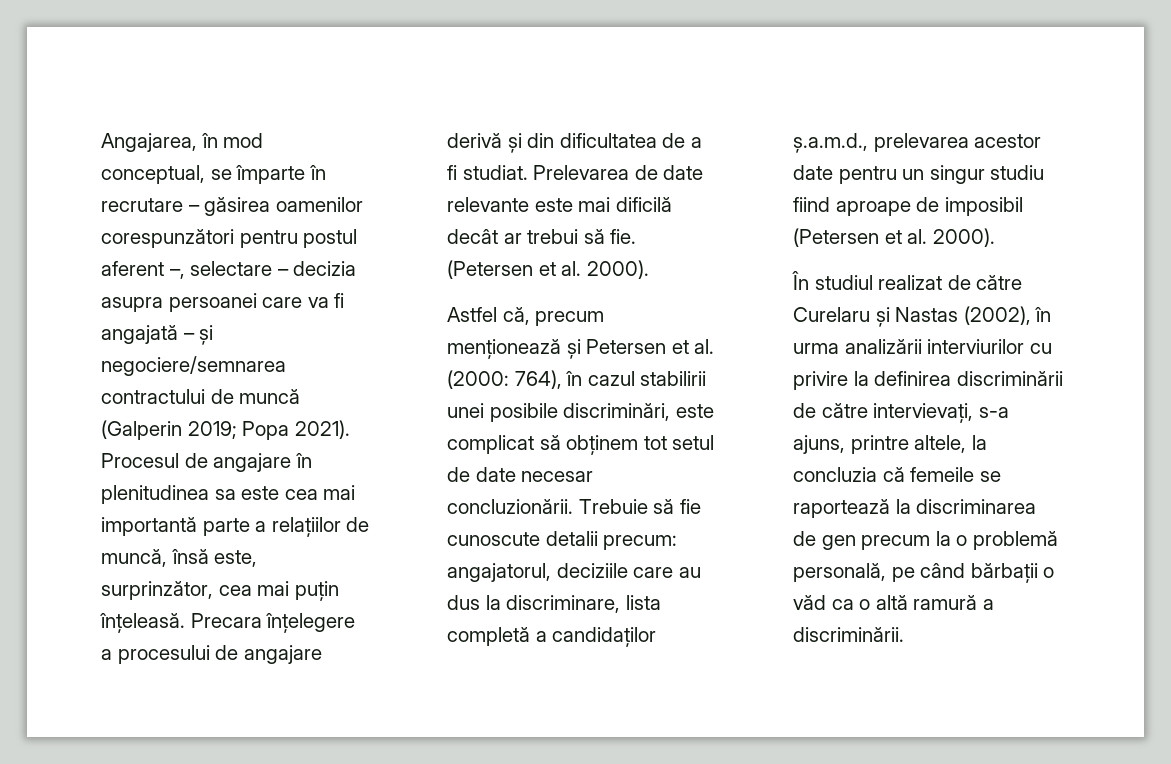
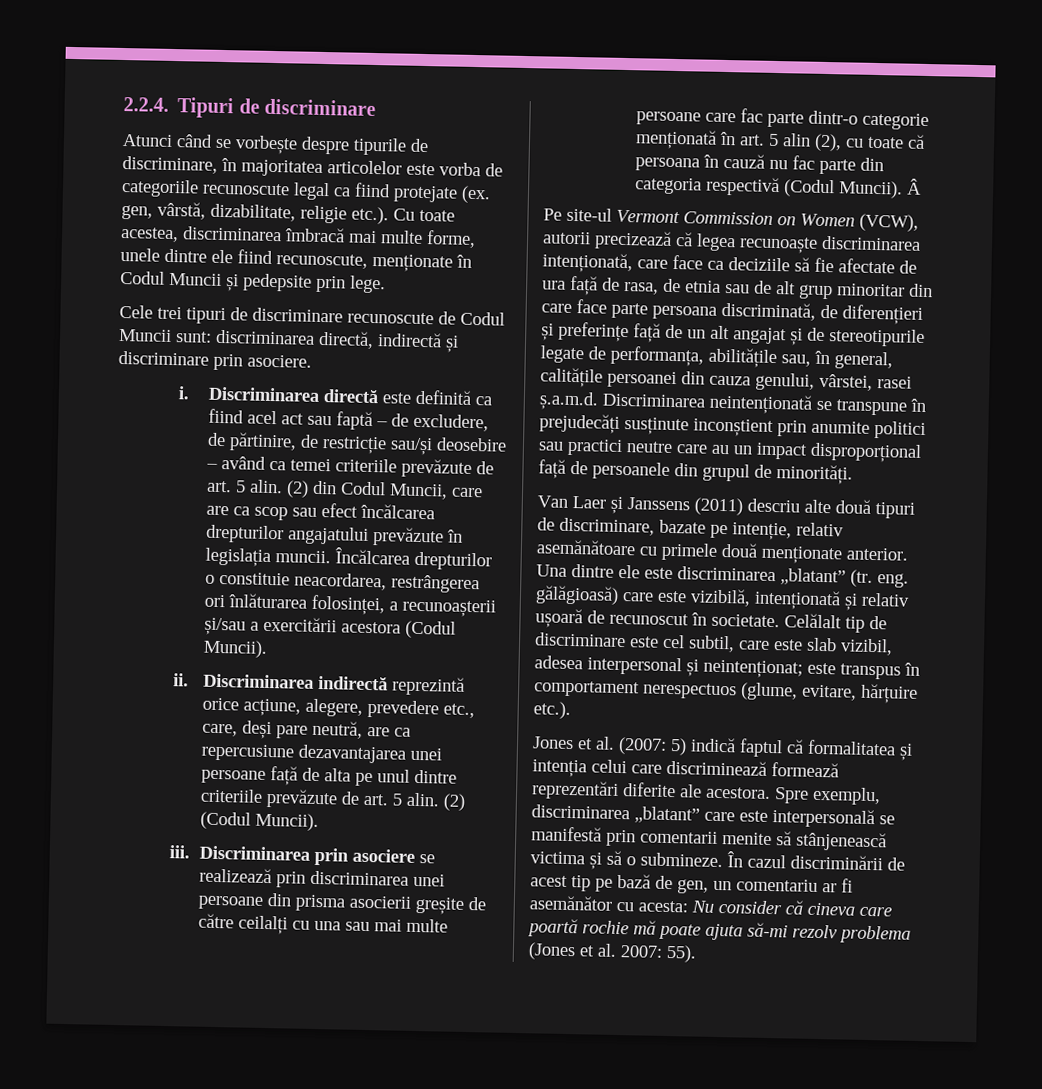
[101,133,264,152] [101,165,326,184] [101,197,363,216] [101,229,358,248] [101,261,357,279] [101,293,345,312] [101,325,214,345] [101,356,287,376] [101,389,301,404] [101,420,350,440] [101,453,312,472] [101,485,356,504] [101,517,370,537] [101,549,258,567] [101,581,339,601] [99,613,356,633] [101,645,322,664] [447,133,702,153] [447,165,704,180] [447,197,672,212] [447,229,637,244] [447,260,649,279] [447,307,605,326] [447,339,715,359] [447,370,707,389] [447,403,714,422] [447,435,715,455] [447,467,594,482] [447,499,701,514] [447,531,678,550] [447,563,701,582] [447,595,661,613] [447,627,657,647] [793,133,1042,153] [793,165,1045,184] [793,197,1023,216] [793,228,995,247] [792,271,1023,290] [793,306,1052,327] [793,339,1052,354] [793,371,1063,390] [793,403,1009,423] [793,435,987,454] [793,467,1001,482] [793,499,1037,518] [793,531,1058,550] [793,563,1055,583] [793,595,994,610] [793,627,905,642] Angajarea, în mod conceptual, se împarte în recrutare – găsirea oamenilor corespunzători pentru postul aferent –, selectare – decizia asupra persoanei care va fi angajată – și negociere/semnarea contractului de muncă (Galperin 2019; Popa 2021). Procesul de angajare în plenitudinea sa este cea mai importantă parte a relațiilor de muncă, însă este, surprinzător, cea mai puțin înțeleasă. Precara înțelegere a procesului de angajare derivă și din dificultatea de a fi studiat. Prelevarea de date relevante este mai dificilă decât ar trebui să fie. (Petersen et al. 2000). // Astfel că, precum menționează și Petersen et al. (2000: 764), în cazul stabilirii unei posibile discriminări, este complicat să obținem tot setul de date necesar concluzionării. Trebuie să fie cunoscute detalii precum: angajatorul, deciziile care au dus la discriminare, lista completă a candidaților ș.a.m.d., prelevarea acestor date pentru un singur studiu fiind aproape de imposibil (Petersen et al. 2000). // În studiul realizat de către Curelaru și Nastas (2002), în urma analizării interviurilor cu privire la definirea discriminării de către intervievați, s-a ajuns, printre altele, la concluzia că femeile se raportează la discriminarea de gen precum la o problemă personală, pe când bărbații o văd ca o altă ramură a discriminării. -> [123,97,377,119] [122,134,429,156] [122,155,503,177] [121,178,491,204] [121,201,455,225] [120,226,476,249] [120,247,472,273] [120,270,386,294] [119,304,505,326] [118,328,459,353] [118,350,312,371] [177,386,493,406] [208,408,490,432] [207,432,508,456] [206,456,495,479] [206,479,484,500] [206,503,436,521] [205,524,464,547] [205,547,493,571] [205,572,481,594] [204,593,497,618] [204,616,457,639] [203,639,269,658] [172,673,466,696] [202,697,476,719] [202,720,412,740] [201,743,443,764] [201,766,458,787] [200,788,467,811] [200,811,320,832] [168,845,436,866] [199,867,446,888] [198,893,487,915] [198,913,449,935] [636,108,930,131] [635,129,926,152] [635,153,885,175] [635,176,923,199] [543,207,919,232] [542,230,921,254] [542,252,917,274] [542,275,933,300] [541,299,923,325] [541,321,925,347] [540,345,893,370] [540,367,912,391] [539,391,926,416] [539,413,926,440] [538,438,922,463] [538,459,853,485] [537,495,915,519] [537,517,844,541] [536,539,908,565] [536,564,909,588] [535,585,910,611] [535,608,887,633] [534,632,893,656] [534,655,920,680] [534,680,918,704] [533,701,571,720] [532,736,913,761] [532,759,839,778] [531,780,881,806] [531,804,895,829] [531,826,887,852] [530,850,905,871] [530,873,853,894] [529,895,892,917] [527,918,911,944] [528,942,697,963] 2.2.4. Tipuri de discriminare // Atunci când se vorbește despre tipurile de discriminare, în majoritatea articolelor este vorba de categoriile recunoscute legal ca fiind protejate (ex. gen, vârstă, dizabilitate, religie etc.). Cu toate acestea, discriminarea îmbracă mai multe forme, unele dintre ele fiind recunoscute, menționate în Codul Muncii și pedepsite prin lege. // Cele trei tipuri de discriminare recunoscute de Codul Muncii sunt: discriminarea directă, indirectă și discriminare prin asociere. // i. Discriminarea directă este definită ca fiind acel act sau faptă – de excludere, de părtinire, de restricție sau/și deosebire – având ca temei criteriile prevăzute de art. 5 alin. (2) din Codul Muncii, care are ca scop sau efect încălcarea drepturilor angajatului prevăzute în legislația muncii. Încălcarea drepturilor o constituie neacordarea, restrângerea ori înlăturarea folosinței, a recunoașterii și/sau a exercitării acestora (Codul Muncii). // ii. Discriminarea indirectă reprezintă orice acțiune, alegere, prevedere etc., care, deși pare neutră, are ca repercusiune dezavantajarea unei persoane față de alta pe unul dintre criteriile prevăzute de art. 5 alin. (2) (Codul Muncii). // iii. Discriminarea prin asociere se realizează prin discriminarea unei persoane din prisma asocierii greșite de către ceilalți cu una sau mai multe persoane care fac parte dintr-o categorie menționată în art. 5 alin (2), cu toate că persoana în cauză nu fac parte din categoria respectivă (Codul Muncii). Â // Pe site-ul Vermont Commission on Women (VCW), autorii precizează că legea recunoaște discriminarea intenționată, care face ca deciziile să fie afectate de ura față de rasa, de etnia sau de alt grup minoritar din care face parte persoana discriminată, de diferențieri și preferințe față de un alt angajat și de stereotipurile legate de performanța, abilitățile sau, în general, calitățile persoanei din cauza genului, vârstei, rasei ș.a.m.d. Discriminarea neintenționată se transpune în prejudecăți susținute inconștient prin anumite politici sau practici neutre care au un impact disproporțional față de persoanele din grupul de minorități. // Van Laer și Janssens (2011) descriu alte două tipuri de discriminare, bazate pe intenție, relativ asemănătoare cu primele două menționate anterior. Una dintre ele este discriminarea „blatant” (tr. eng. gălăgioasă) care este vizibilă, intenționată și relativ ușoară de recunoscut în societate. Celălalt tip de discriminare este cel subtil, care este slab vizibil, adesea interpersonal și neintenționat; este transpus în comportament nerespectuos (glume, evitare, hărțuire etc.). // Jones et al. (2007: 5) indică faptul că formalitatea și intenția celui care discriminează formează reprezentări diferite ale acestora. Spre exemplu, discriminarea „blatant” care este interpersonală se manifestă prin comentarii menite să stânjenească victima și să o submineze. În cazul discriminării de acest tip pe bază de gen, un comentariu ar fi asemănător cu acesta: Nu consider că cineva care poartă rochie mă poate ajuta să-mi rezolv problema (Jones et al. 2007: 55).

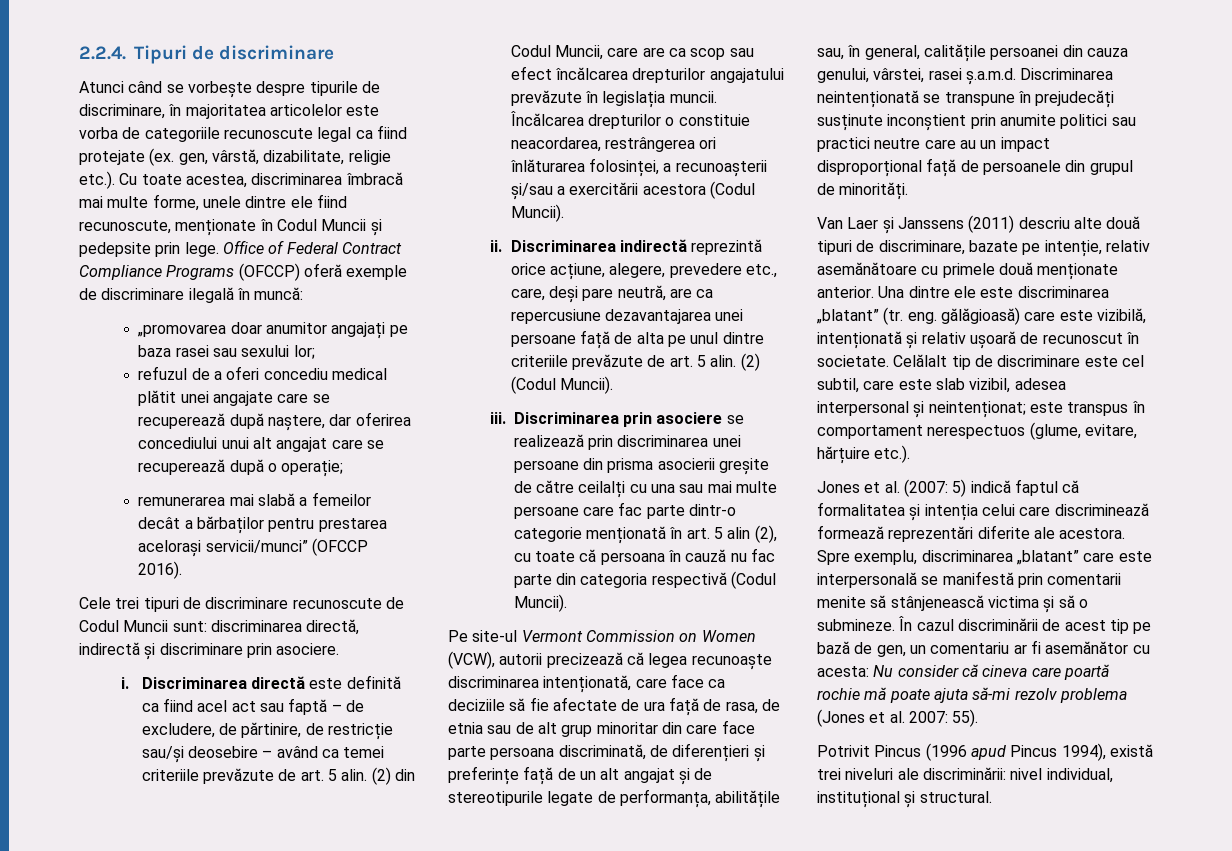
(386, 284) none -> [222,240,402,254] [79,263,408,281] [79,287,304,303] [137,322,408,339] [138,345,315,359] [138,366,387,380] [138,390,330,406] [138,412,411,431] [138,437,384,452] [138,459,344,477] [138,492,371,506] [138,516,387,534] [138,538,369,557] [138,561,183,579] Office of Federal Contract Compliance Programs (OFCCP) oferă exemple de discriminare ilegală în muncă: // „promovarea doar anumitor angajați pe baza rasei sau sexului lor; // refuzul de a oferi concediu medical plătit unei angajate care se recuperează după naștere, dar oferirea concediului unui alt angajat care se recuperează după o operație; // remunerarea mai slabă a femeilor decât a bărbaților pentru prestarea acelorași servicii/munci” (OFCCP 2016).
[907,178,923,195] Â -> (567, 603) none
(697, 953) none -> [817,743,1153,761] [817,767,1113,783] [817,791,992,808] // Potrivit Pincus (1996 apud Pincus 1994), există trei niveluri ale discriminării: nivel individual, instituțional și structural.

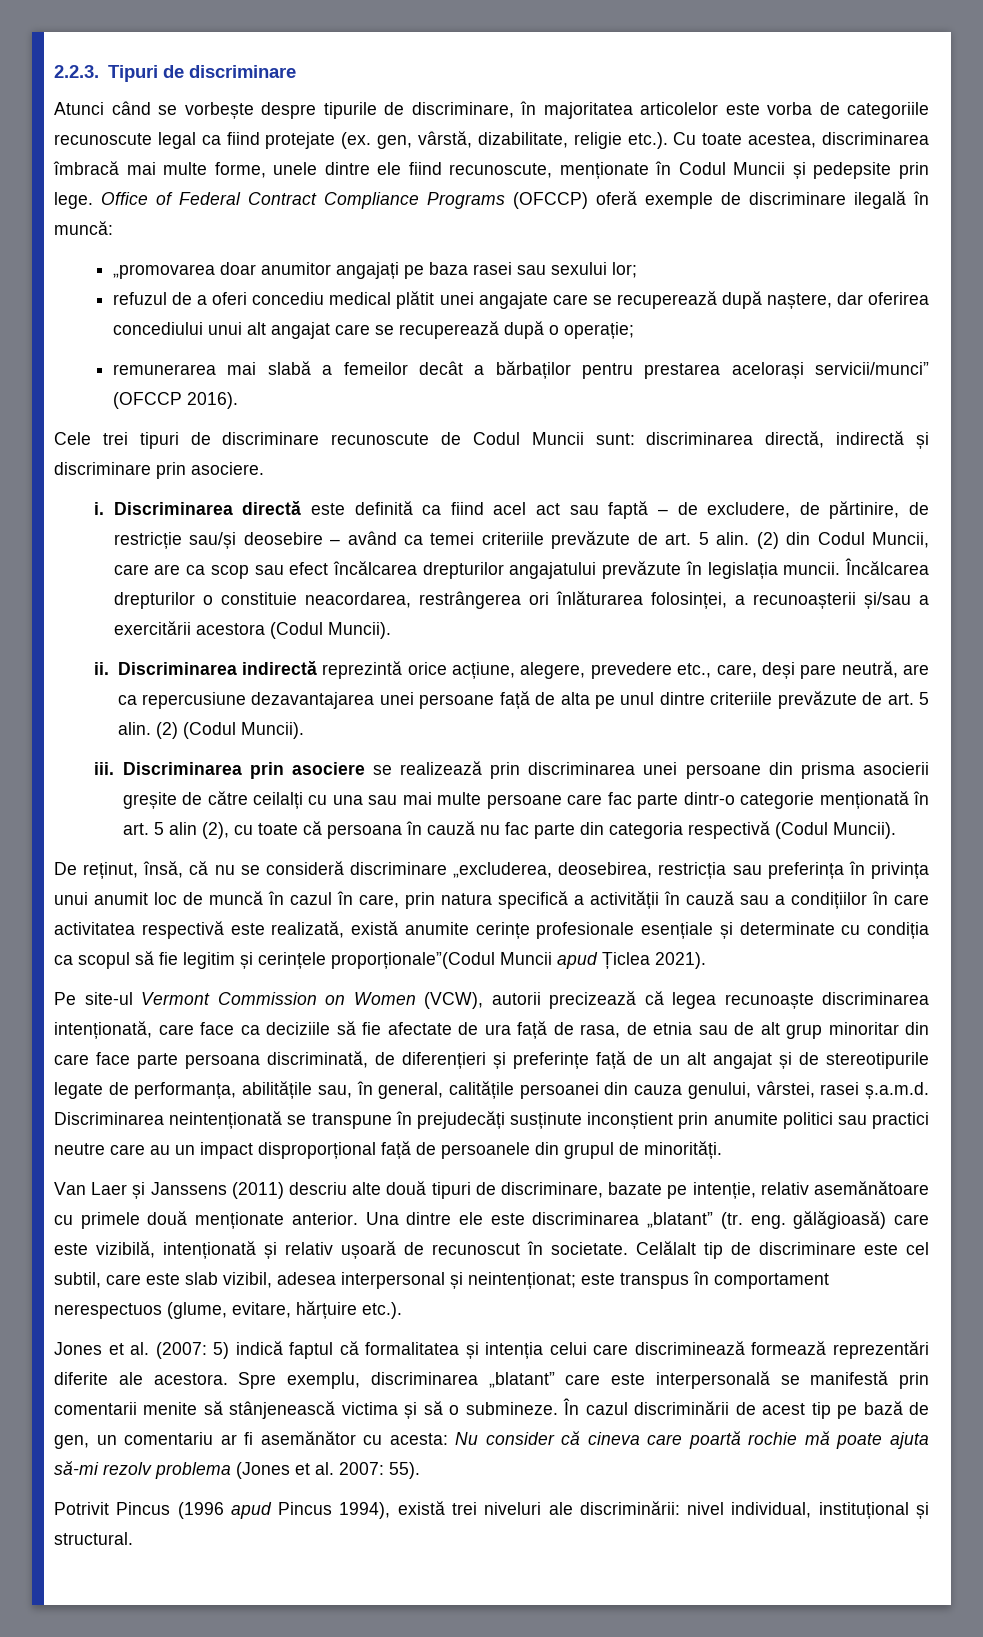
[79,46,126,60] 2.2.4. -> [54,65,99,78] 2.2.3.
(567, 603) none -> [54,861,929,879] [54,891,929,909] [54,921,929,939] [54,951,706,969] // De reținut, însă, că nu se consideră discriminare „excluderea, deosebirea, restricția sau preferința în privința unui anumit loc de muncă în cazul în care, prin natura specifică a activității în cauză sau a condițiilor în care activitatea respectivă este realizată, există anumite cerințe profesionale esențiale și determinate cu condiția ca scopul să fie legitim și cerințele proporționale”(Codul Muncii apud Țiclea 2021).

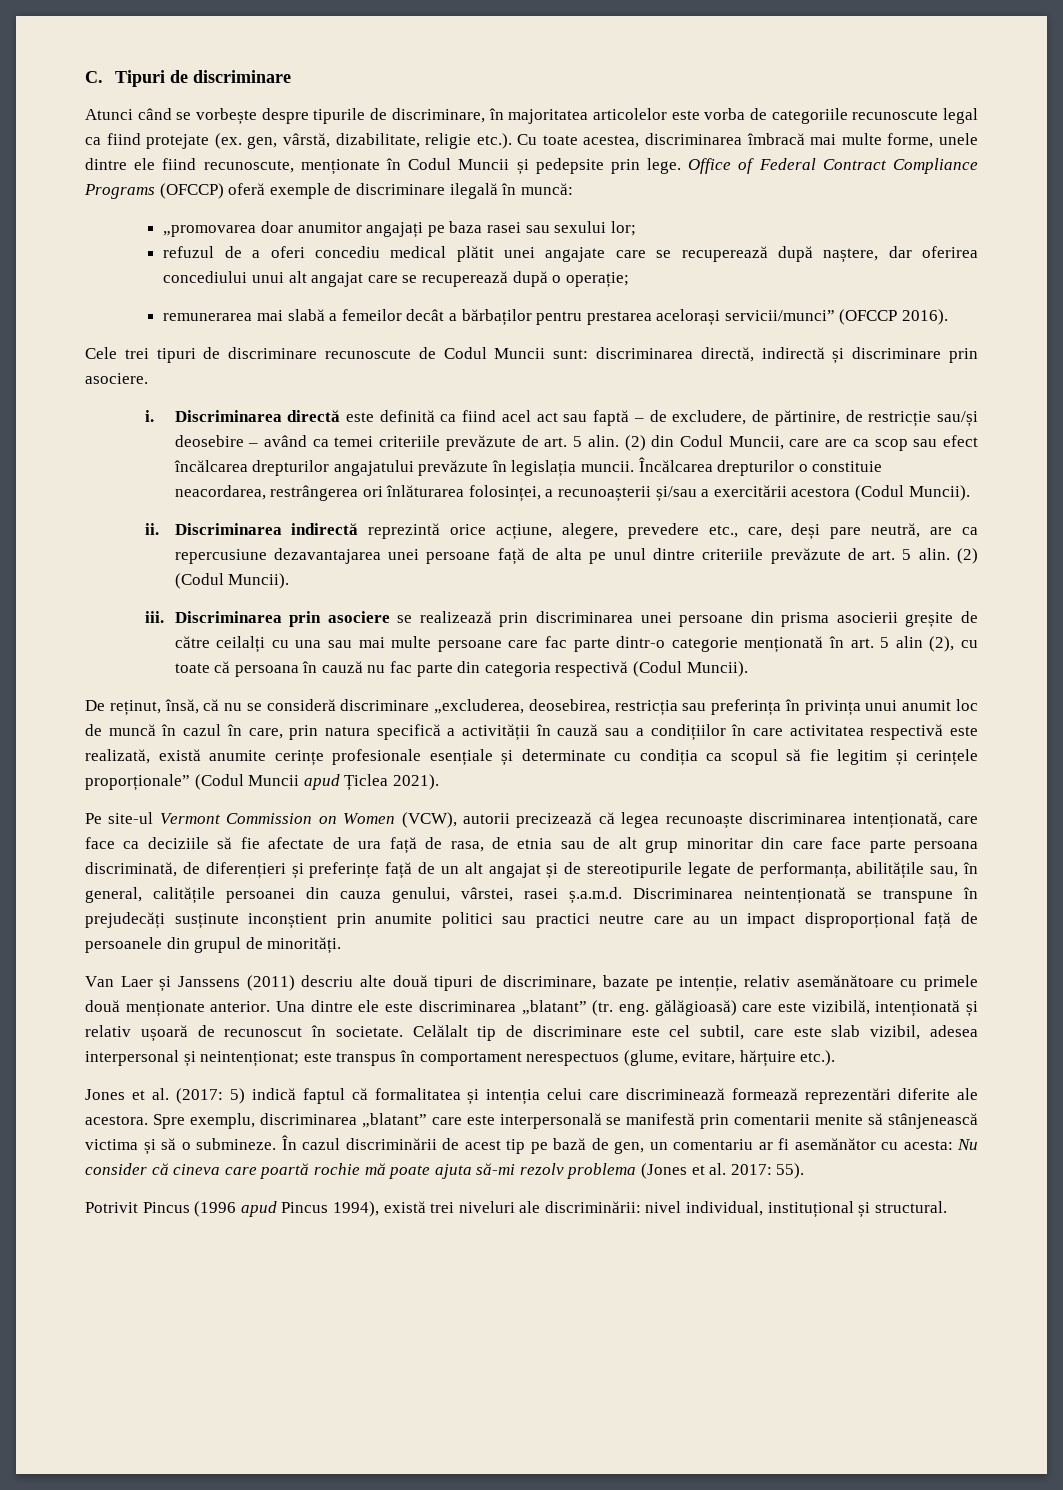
[54,65,99,78] 2.2.3. -> [85,71,103,83] C.
[331,952,495,969] proporționale”(Codul -> [85,774,244,791] proporționale” (Codul
[155,1342,207,1359] (2007: -> [175,1088,223,1104] (2017:
[339,1462,384,1475] 2007: -> [730,1164,772,1175] 2017:

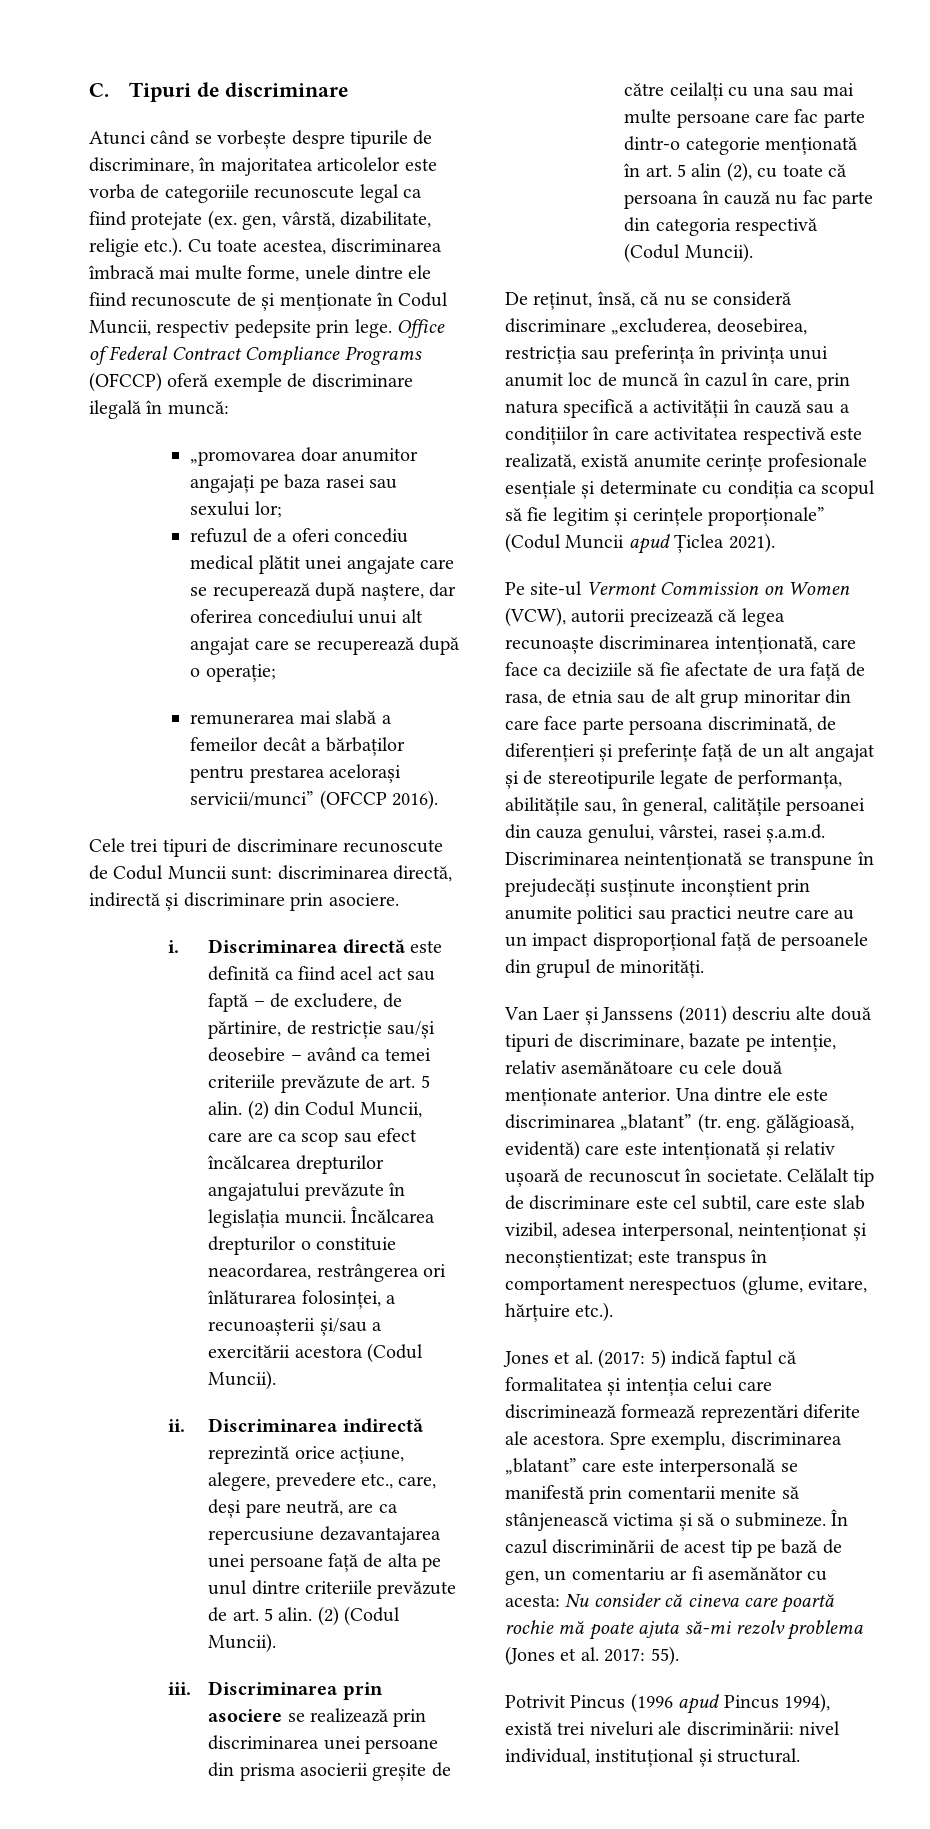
[203,160,294,173] recunoscute, -> [131,292,276,311] recunoscute de și
[458,159,529,175] Muncii și -> [89,320,230,338] Muncii, respectiv
[923,975,978,991] primele -> [704,1060,737,1074] cele
[654,1000,870,1016] gălăgioasă) care este vizibilă, -> [765,1114,854,1133] [505,1140,657,1160] gălăgioasă, evidentă) care este
[85,1050,300,1067] interpersonal și neintenționat; -> [621,1222,867,1241] [505,1250,633,1268] interpersonal, neintenționat și neconștientizat;

